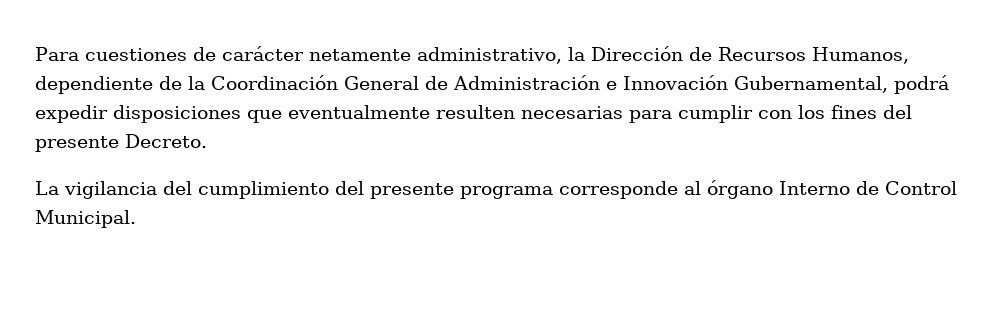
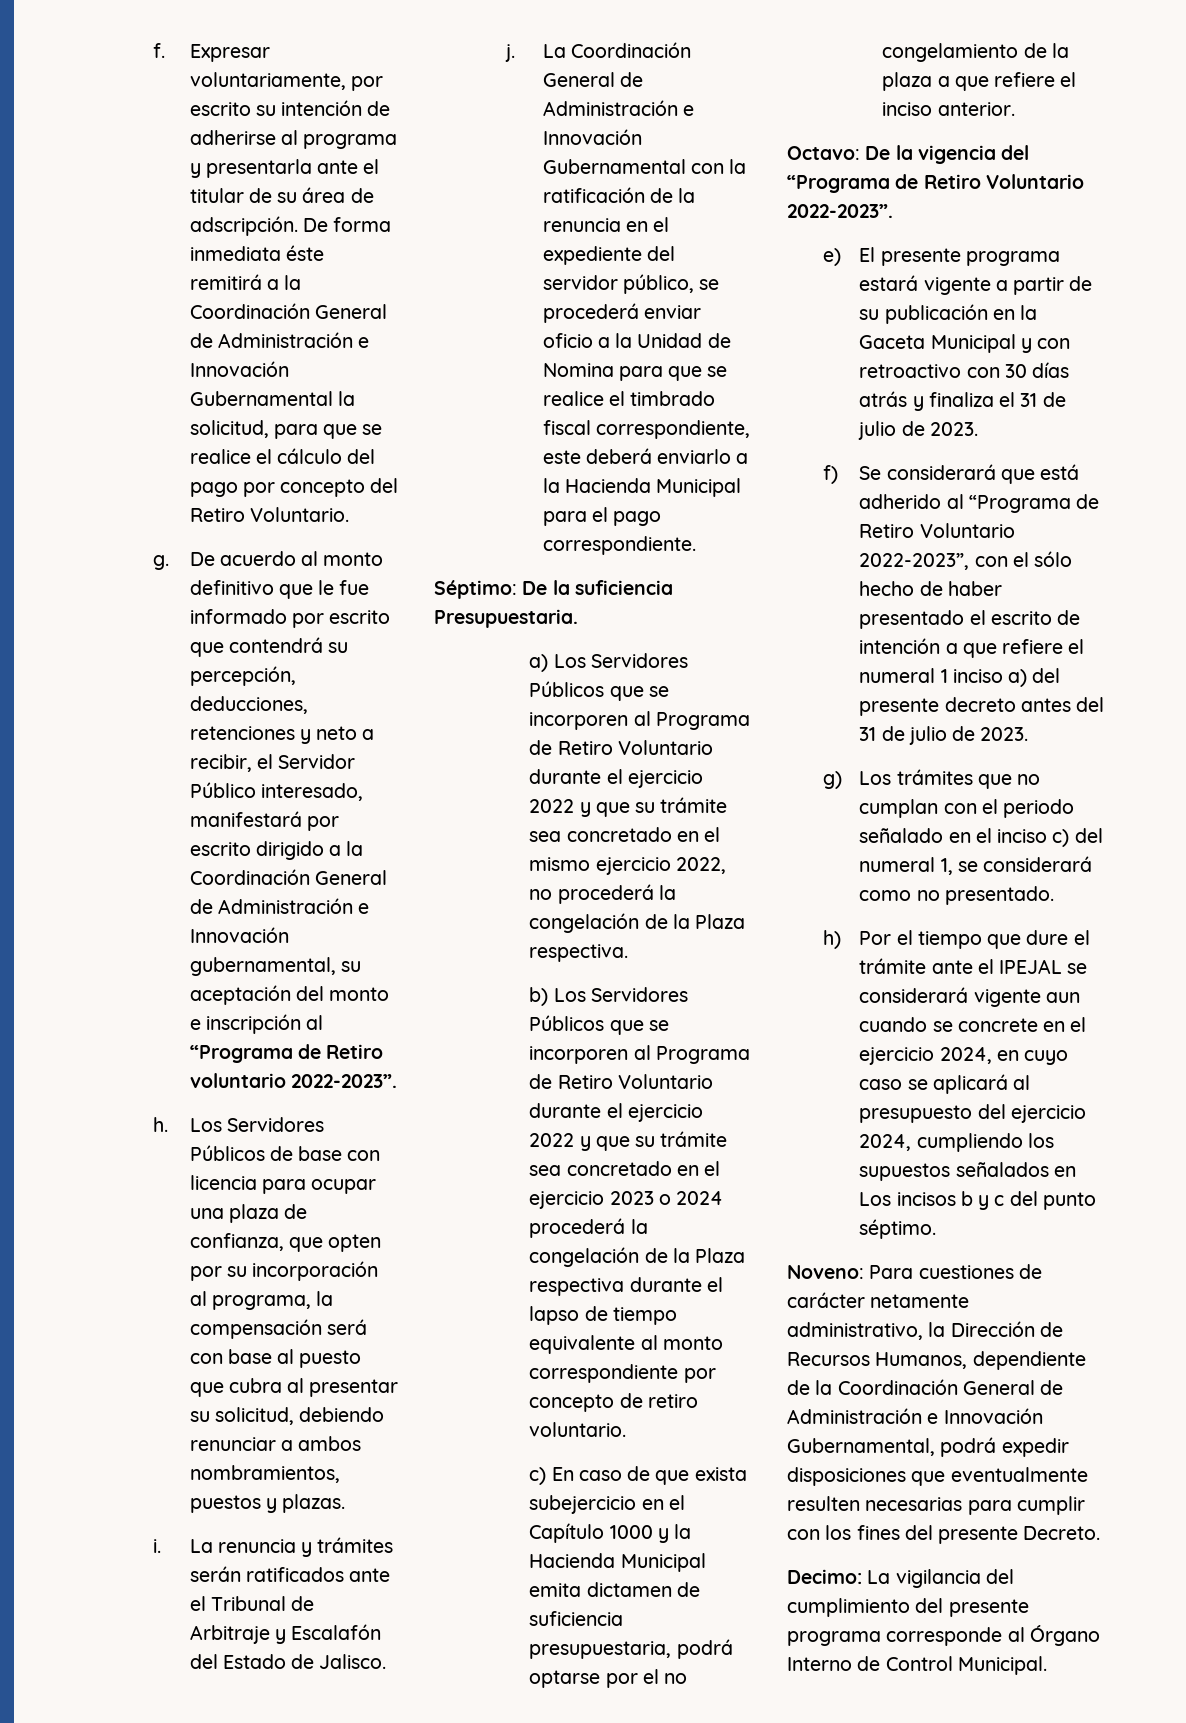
(35, 54) none -> [153,43,270,62] [189,72,383,91] [189,100,391,116] [189,130,398,149] [189,159,380,178] [189,187,374,203] [189,216,392,236] [189,245,324,261] [189,274,302,290] [189,303,387,319] [189,332,370,348] [189,361,289,377] [189,391,355,406] [189,420,383,439] [189,448,376,464] [189,478,399,497] [189,507,349,522] [153,551,384,570] [189,580,370,599] [189,609,391,628] [189,637,349,657] [189,666,296,686] [189,696,308,714] [189,726,375,744] [189,754,356,772] [189,782,363,801] [189,811,339,831] [189,841,364,860] [189,869,387,885] [189,898,370,914] [189,927,289,943] [189,957,361,976] [189,985,390,1005] [189,1014,324,1034] [189,1044,384,1063] [189,1073,397,1088] [153,1117,324,1132] [189,1145,381,1161] [189,1175,377,1194] [189,1204,308,1223] [189,1233,382,1252] [189,1261,379,1281] [189,1291,334,1310] [189,1319,367,1339] [189,1349,362,1368] [189,1378,399,1397] [189,1407,385,1425] [189,1436,362,1451] [189,1465,340,1483] [189,1494,346,1513] [153,1537,394,1557] [189,1566,391,1582] [189,1596,315,1611] [189,1624,382,1644] [189,1654,387,1669] [505,42,691,62] [542,72,643,87] [542,100,694,116] [542,129,642,145] [542,159,747,174] [542,187,696,203] [542,217,670,232] [542,246,675,265] [542,274,720,294] [542,303,701,323] [542,333,731,348] [542,363,728,381] [542,391,716,406] [542,420,750,439] [542,448,749,464] [542,478,742,497] [542,507,662,526] [542,536,696,555] [434,580,673,599] [434,609,578,628] [529,653,688,672] [529,681,669,701] [529,711,750,730] [529,740,713,755] [529,769,703,788] [529,797,728,817] [529,827,721,842] [529,857,726,875] [529,884,676,904] [529,913,746,933] [529,944,629,962] [529,987,688,1006] [529,1015,669,1035] [529,1045,750,1064] [529,1074,713,1089] [529,1103,703,1122] [529,1131,728,1151] [529,1161,721,1176] [529,1191,724,1209] [529,1218,648,1238] [529,1247,746,1267] [529,1277,723,1296] [529,1306,677,1325] [529,1335,723,1354] [529,1364,716,1383] [529,1393,698,1412] [529,1422,627,1437] [529,1466,747,1485] [529,1495,685,1514] [529,1523,692,1543] [529,1553,706,1572] [529,1582,700,1597] [529,1611,624,1626] [529,1639,733,1659] [529,1669,688,1688] [882,43,1069,62] [882,72,1077,91] [882,102,1015,116] [787,145,1030,164] [787,174,1084,193] [787,204,893,218] [823,247,1060,266] [859,275,1093,295] [859,304,1038,324] [859,334,1071,353] [859,362,1070,378] [859,391,1066,411] [858,421,978,440] [823,464,1080,484] [859,494,1100,513] [859,523,1015,538] [859,551,1073,570] [859,581,1002,596] [859,610,1081,629] [859,638,1085,658] [859,668,1061,687] [859,697,1105,716] [859,726,1029,745] [823,769,1041,789] [859,799,1075,818] [859,828,1103,847] [859,856,1093,875] [859,886,1054,905] [823,930,1090,949] [859,958,1088,974] [859,987,1080,1007] [859,1017,1087,1032] [859,1047,1069,1065] [859,1074,1031,1094] [859,1104,1086,1123] [859,1133,1054,1152] [859,1162,1076,1181] [859,1191,1097,1210] [859,1219,937,1239] [787,1265,864,1279] f. Expresar voluntariamente, por escrito su intención de adherirse al programa y presentarla ante el titular de su área de adscripción. De forma inmediata éste remitirá a la Coordinación General de Administración e Innovación Gubernamental la solicitud, para que se realice el cálculo del pago por concepto del Retiro Voluntario. // g. De acuerdo al monto definitivo que le fue informado por escrito que contendrá su percepción, deducciones, retenciones y neto a recibir, el Servidor Público interesado, manifestará por escrito dirigido a la Coordinación General de Administración e Innovación gubernamental, su aceptación del monto e inscripción al “Programa de Retiro voluntario 2022-2023”. // h. Los Servidores Públicos de base con licencia para ocupar una plaza de confianza, que opten por su incorporación al programa, la compensación será con base al puesto que cubra al presentar su solicitud, debiendo renunciar a ambos nombramientos, puestos y plazas. // i. La renuncia y trámites serán ratificados ante el Tribunal de Arbitraje y Escalafón del Estado de Jalisco. // j. La Coordinación General de Administración e Innovación Gubernamental con la ratificación de la renuncia en el expediente del servidor público, se procederá enviar oficio a la Unidad de Nomina para que se realice el timbrado fiscal correspondiente, este deberá enviarlo a la Hacienda Municipal para el pago correspondiente. // Séptimo: De la suficiencia Presupuestaria. // a) Los Servidores Públicos que se incorporen al Programa de Retiro Voluntario durante el ejercicio 2022 y que su trámite sea concretado en el mismo ejercicio 2022, no procederá la congelación de la Plaza respectiva. // b) Los Servidores Públicos que se incorporen al Programa de Retiro Voluntario durante el ejercicio 2022 y que su trámite sea concretado en el ejercicio 2023 o 2024 procederá la congelación de la Plaza respectiva durante el lapso de tiempo equivalente al monto correspondiente por concepto de retiro voluntario. // c) En caso de que exista subejercicio en el Capítulo 1000 y la Hacienda Municipal emita dictamen de suficiencia presupuestaria, podrá optarse por el no congelamiento de la plaza a que refiere el inciso anterior. // Octavo: De la vigencia del “Programa de Retiro Voluntario 2022-2023”. // e) El presente programa estará vigente a partir de su publicación en la Gaceta Municipal y con retroactivo con 30 días atrás y finaliza el 31 de julio de 2023. // f) Se considerará que está adherido al “Programa de Retiro Voluntario 2022-2023”, con el sólo hecho de haber presentado el escrito de intención a que refiere el numeral 1 inciso a) del presente decreto antes del 31 de julio de 2023. // g) Los trámites que no cumplan con el periodo señalado en el inciso c) del numeral 1, se considerará como no presentado. // h) Por el tiempo que dure el trámite ante el IPEJAL se considerará vigente aun cuando se concrete en el ejercicio 2024, en cuyo caso se aplicará al presupuesto del ejercicio 2024, cumpliendo los supuestos señalados en Los incisos b y c del punto séptimo. // Noveno:
(207, 141) none -> [787,1569,862,1584] Decimo:
[707,180,773,199] órgano -> [1029,1625,1100,1646] Órgano

